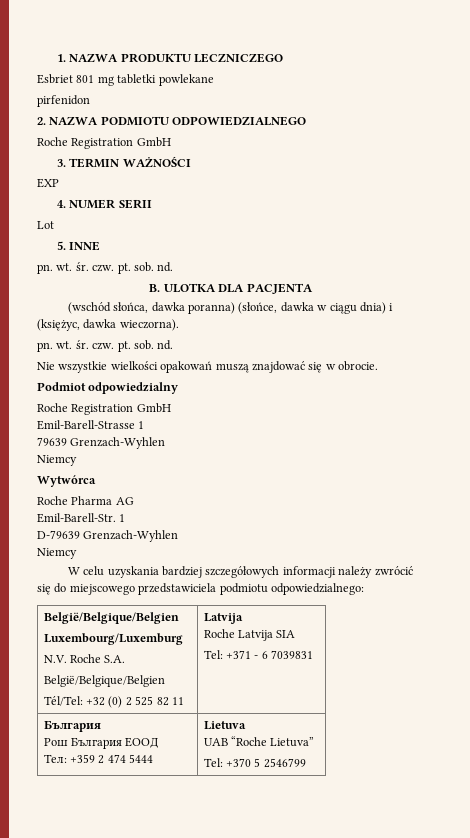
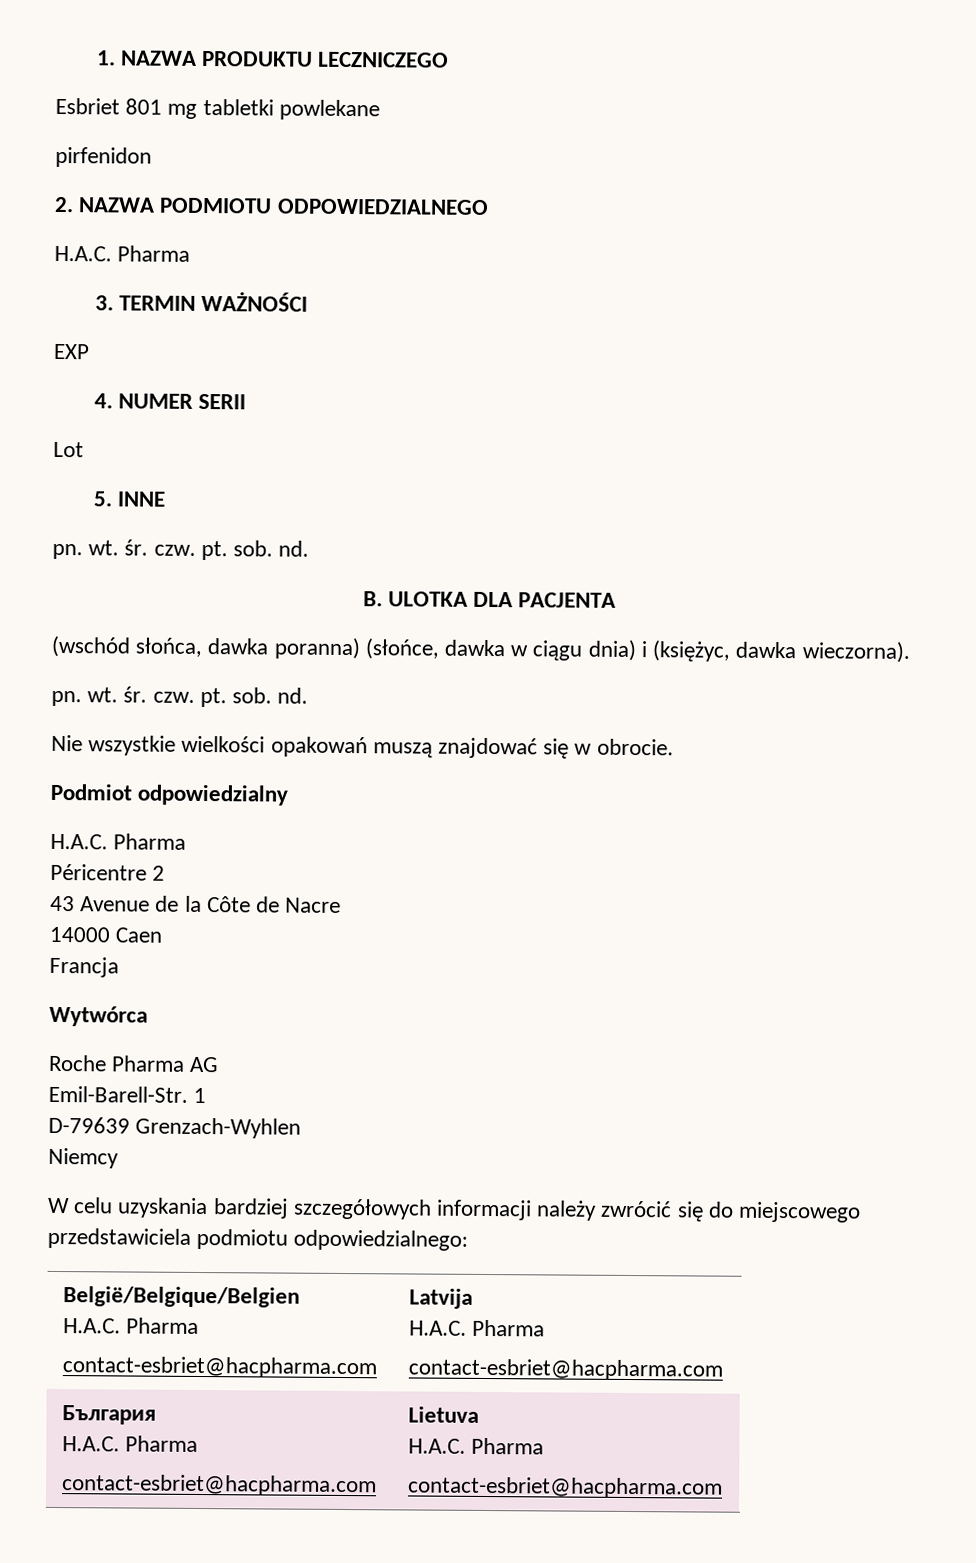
[37,137,171,149] Roche Registration GmbH -> [54,245,191,262] H.A.C. Pharma
[37,403,171,415] [37,420,145,430] [37,437,166,449] [37,455,77,466] Roche Registration GmbH // Emil-Barell-Strasse 1 // 79639 Grenzach-Wyhlen // Niemcy -> [50,833,187,850] [50,863,166,881] [50,895,342,913] [49,926,163,943] [49,956,119,978] H.A.C. Pharma // Péricentre 2 // 43 Avenue de la Côte de Nacre // 14000 Caen // Francja
[43,633,183,645] [43,654,126,663] [43,675,165,687] [43,696,184,708] [203,613,243,624] [203,629,296,641] [203,650,314,659] [43,720,101,732] [43,737,159,749] [43,754,154,764] [203,721,246,730] [203,736,315,747] [203,758,306,768] Luxembourg/Luxemburg // N.V. Roche S.A. // België/Belgique/Belgien // Tél/Tel: +32 (0) 2 525 82 11 | Latvija // Roche Latvija SIA // Tel: +371 - 6 7039831 // България // Рош България ЕООД // Тел: +359 2 474 5444 | Lietuva // UAB “Roche Lietuva” // Tel: +370 5 2546799 -> [62,1317,199,1334] [61,1356,377,1379] [408,1288,473,1309] [408,1319,545,1337] [407,1358,723,1381] [61,1405,156,1425] [61,1435,198,1452] [61,1474,377,1497] [407,1406,479,1423] [407,1437,544,1455] [407,1476,723,1499] H.A.C. Pharma // contact-esbriet@hacpharma.com | Latvija // H.A.C. Pharma // contact-esbriet@hacpharma.com // България // H.A.C. Pharma // contact-esbriet@hacpharma.com | Lietuva // H.A.C. Pharma // contact-esbriet@hacpharma.com

